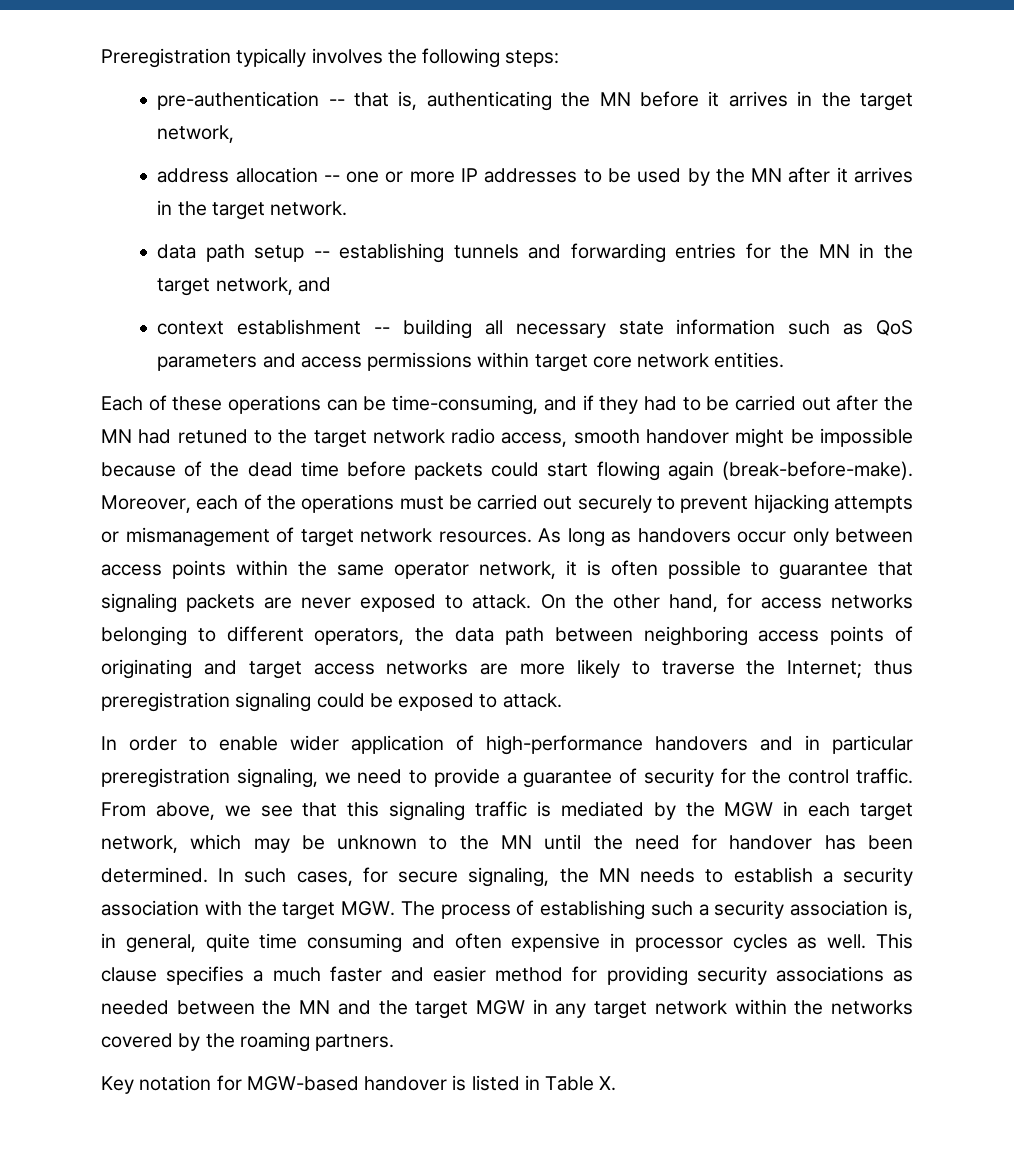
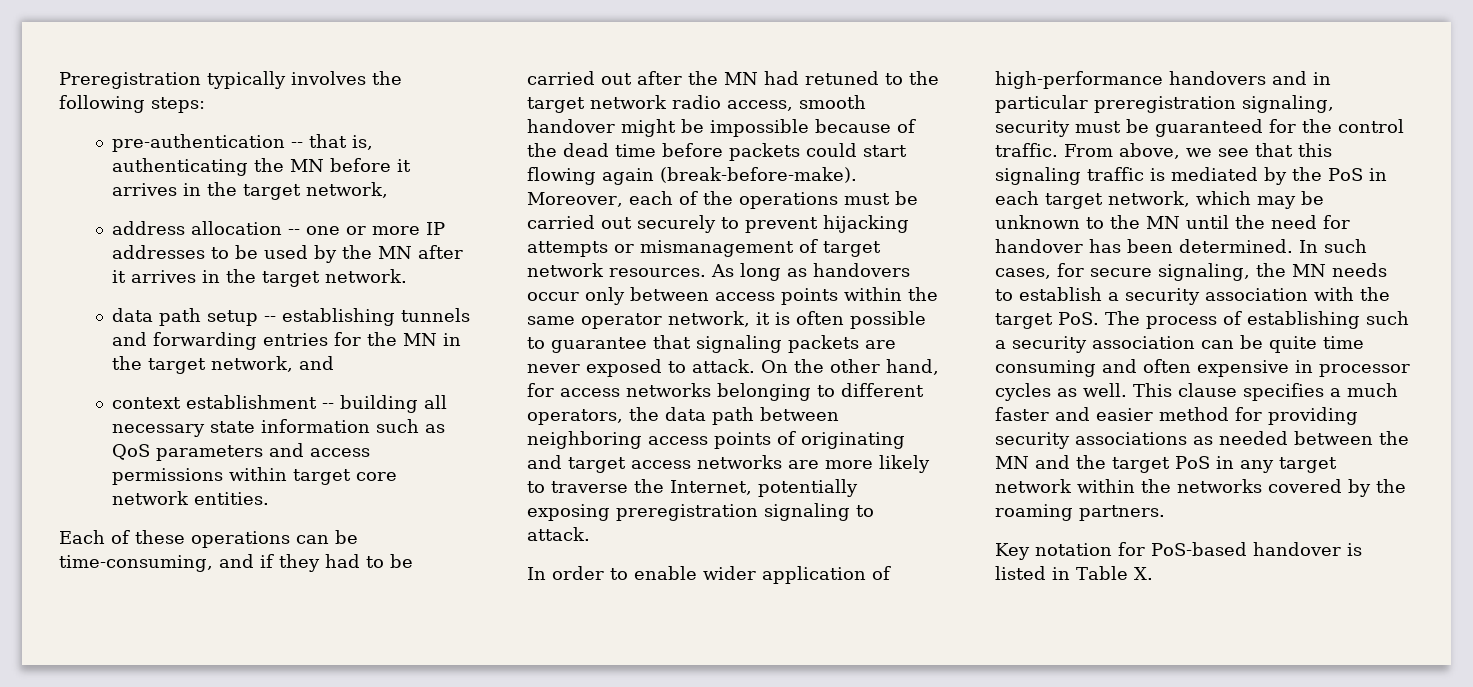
[787,660,914,678] [101,692,475,712] Internet; thus preregistration signaling could be exposed -> [670,479,858,497] [527,503,850,521] Internet, potentially exposing preregistration signaling
[324,768,714,788] we need to provide a guarantee of security -> [995,119,1263,137] security must be guaranteed
[724,802,774,817] MGW -> [1328,168,1363,181] PoS
[341,901,396,916] MGW. -> [1058,312,1099,325] PoS.
[893,900,913,919] [101,933,196,953] is, in general, -> [1201,335,1263,349] can be
[476,1000,525,1015] MGW -> [1175,456,1210,469] PoS
[246,1076,359,1091] MGW-based -> [1151,542,1247,556] PoS-based

